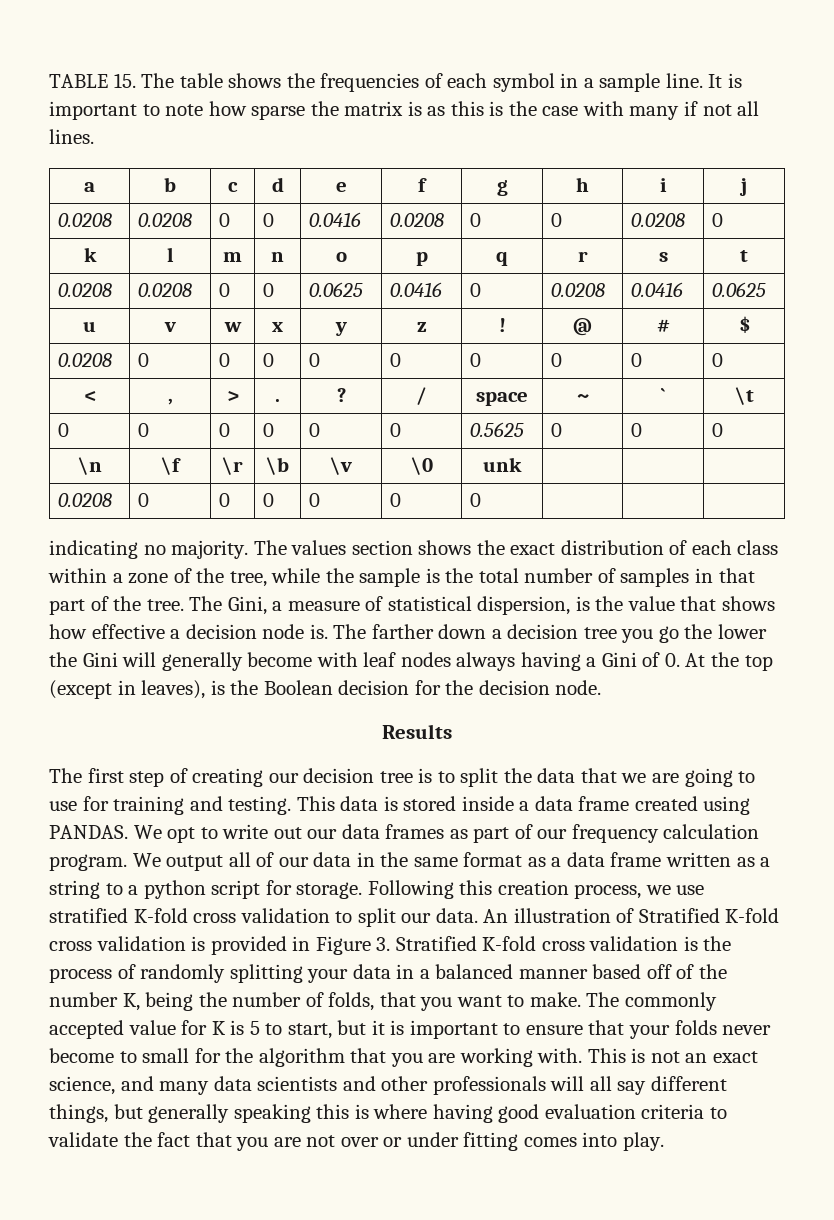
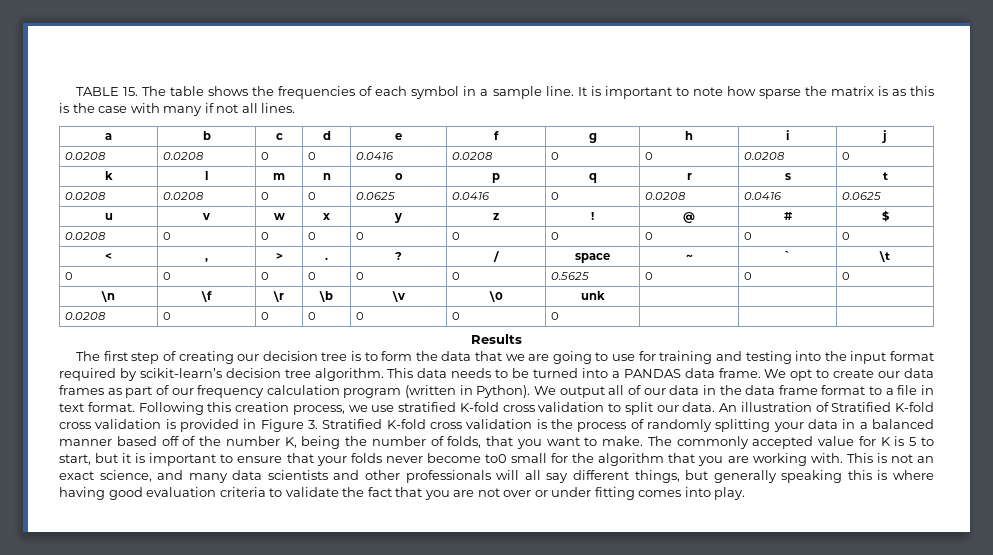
[49,540,779,559] [48,568,755,587] [49,596,776,615] [49,624,768,643] [49,652,773,671] [49,680,602,699] // indicating no majority. The values section shows the exact distribution of each class within a zone of the tree, while the sample is the total number of samples in that part of the tree. The Gini, a measure of statistical dispersion, is the value that shows how effective a decision node is. The farther down a decision tree you go the lower the Gini will generally become with leaf nodes always having a Gini of 0. At the top (except in leaves), is the Boolean decision for the decision node. -> (560, 316) none
[460,768,499,787] split -> [381,351,413,361] form
[228,796,751,815] [49,825,128,839] testing. This data is stored inside a data frame created using PANDAS. -> [745,351,935,364] [59,368,761,381] testing into the input format required by scikit-learn’s decision tree algorithm. This data needs to be turned into a PANDAS data frame.
[222,824,302,839] write out -> [833,369,875,378] create
[49,854,127,871] program. -> [343,385,531,398] program (written in Python).
[413,852,771,867] [49,880,363,899] same format as a data frame written as a string to a python script for storage. -> [745,385,934,395] [59,402,135,412] data frame format to a file in text format.
[119,1051,137,1063] to -> [484,454,507,463] to0

